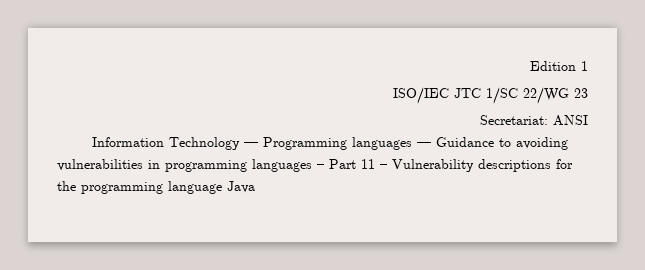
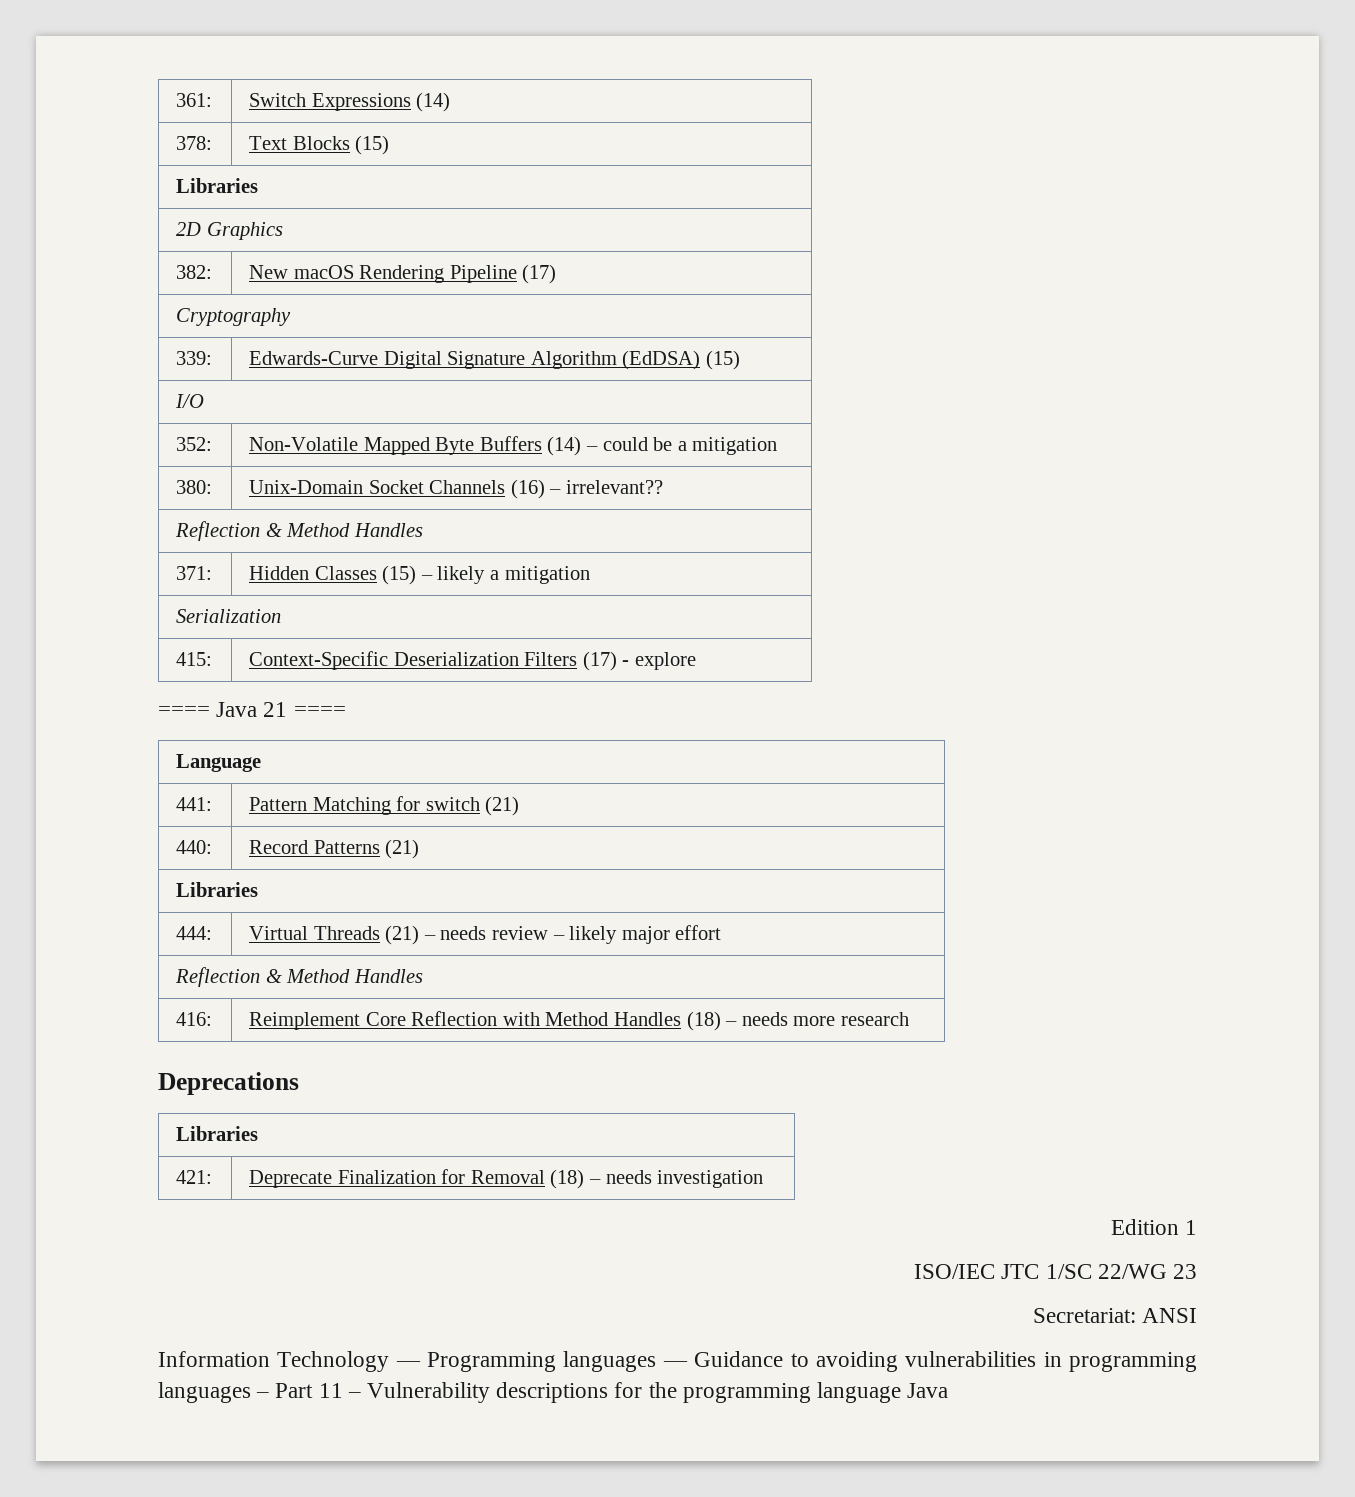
(530, 66) none -> [176,93,213,107] [249,92,451,112] [176,136,213,150] [249,135,390,155] [176,178,259,193] [176,222,283,240] [176,265,213,279] [249,264,557,284] [176,308,292,326] [176,351,213,365] [249,350,740,370] [175,394,205,408] [176,437,213,451] [249,436,778,456] [176,480,213,494] [249,479,663,499] [175,521,423,541] [176,566,213,580] [249,565,590,585] [176,609,282,623] [176,652,213,666] [249,651,696,671] [158,702,346,717] [176,754,262,772] [176,797,213,811] [249,796,520,816] [176,840,213,854] [249,839,420,859] [176,882,259,897] [176,926,213,940] [249,925,722,945] [175,967,423,987] [176,1012,213,1026] [249,1011,909,1031] [158,1072,299,1095] [176,1126,259,1141] [176,1170,213,1184] [249,1169,764,1189] 361: | Switch Expressions (14) // 378: | Text Blocks (15) // Libraries // 2D Graphics // 382: | New macOS Rendering Pipeline (17) // Cryptography // 339: | Edwards-Curve Digital Signature Algorithm (EdDSA) (15) // I/O // 352: | Non-Volatile Mapped Byte Buffers (14) – could be a mitigation // 380: | Unix-Domain Socket Channels (16) – irrelevant?? // Reflection & Method Handles // 371: | Hidden Classes (15) – likely a mitigation // Serialization // 415: | Context-Specific Deserialization Filters (17) - explore // ==== Java 21 ==== // Language // 441: | Pattern Matching for switch (21) // 440: | Record Patterns (21) // Libraries // 444: | Virtual Threads (21) – needs review – likely major effort // Reflection & Method Handles // 416: | Reimplement Core Reflection with Method Handles (18) – needs more research // Deprecations // Libraries // 421: | Deprecate Finalization for Removal (18) – needs investigation //

